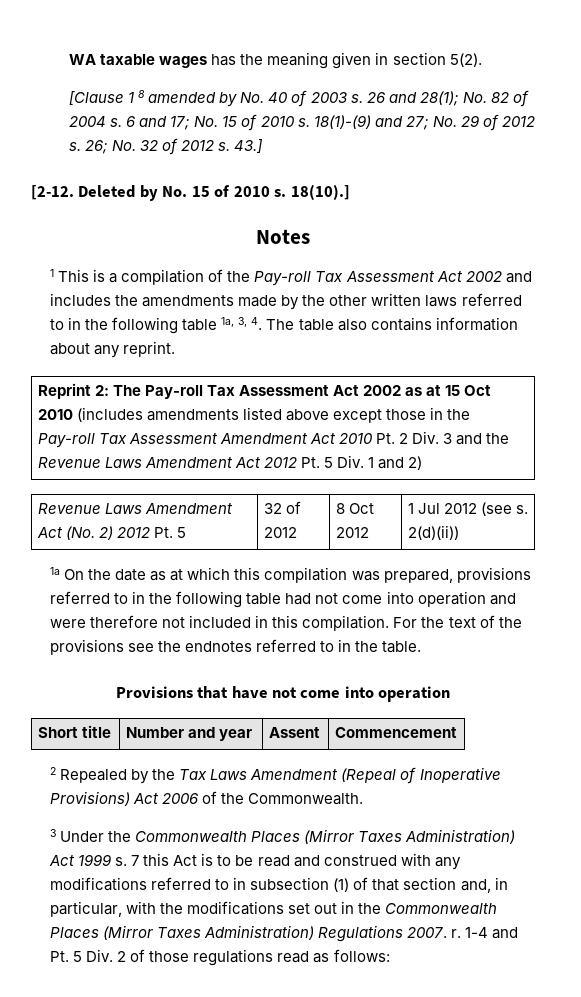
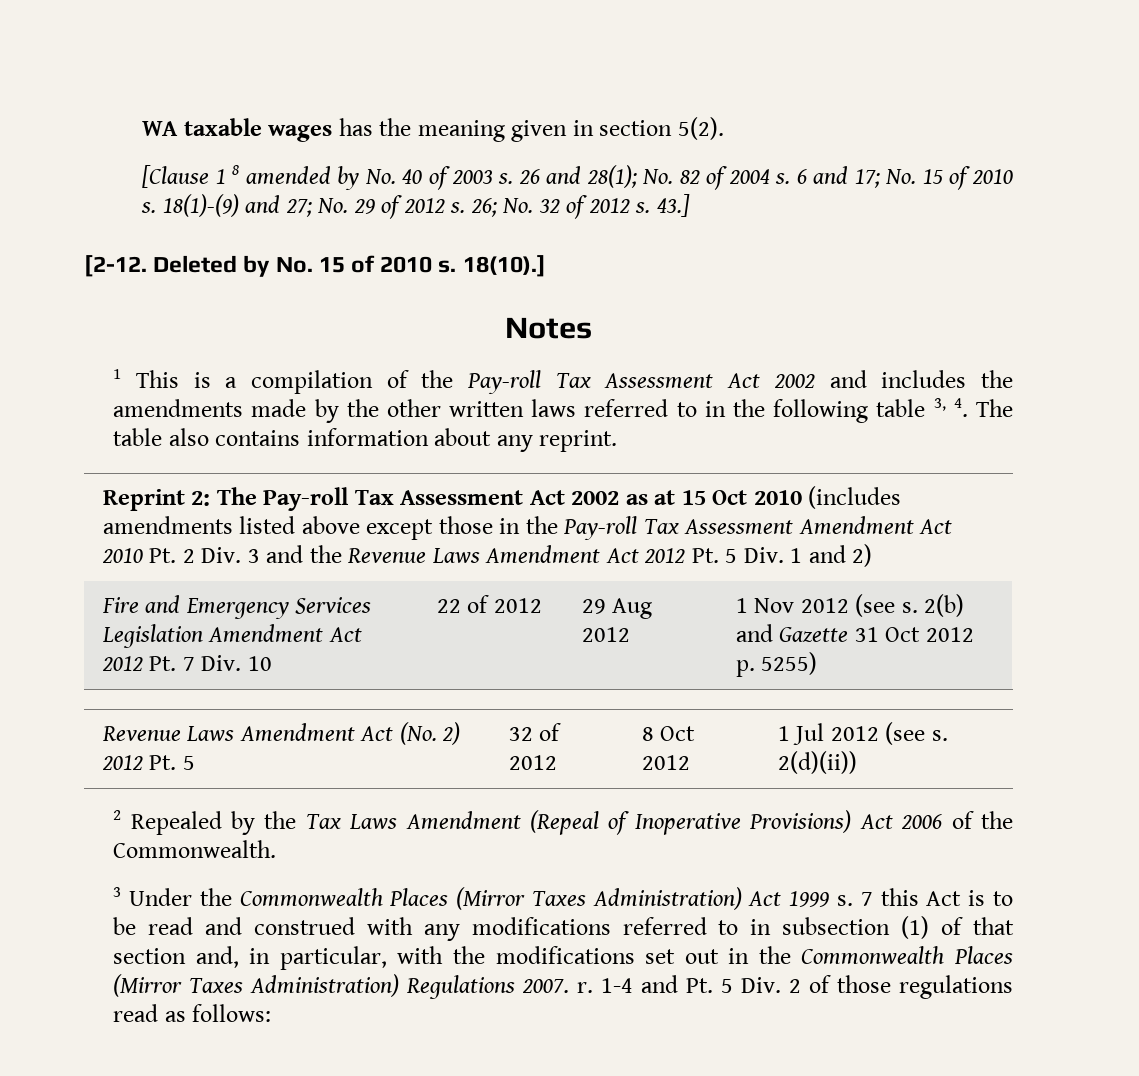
[221,317,235,327] 1a, -> (926, 408) none
(423, 463) none -> [101,595,372,619] [101,624,362,648] [101,655,272,671] [436,595,542,613] [581,598,653,619] [581,627,630,642] [735,594,965,617] [735,624,974,642] [735,652,818,677] // Fire and Emergency Services Legislation Amendment Act 2012 Pt. 7 Div. 10 | 22 of 2012 | 29 Aug 2012 | 1 Nov 2012 (see s. 2(b) and Gazette 31 Oct 2012 p. 5255)
[50,567,531,583] [50,591,516,608] [50,615,522,631] [50,639,422,655] [115,686,451,702] [37,725,111,738] [125,727,252,741] [268,727,320,738] [334,727,457,738] // 1a On the date as at which this compilation was prepared, provisions referred to in the following table had not come into operation and were therefore not included in this compilation. For the text of the provisions see the endnotes referred to in the table. // Provisions that have not come into operation // Short title | Number and year | Assent | Commencement -> (857, 762) none

